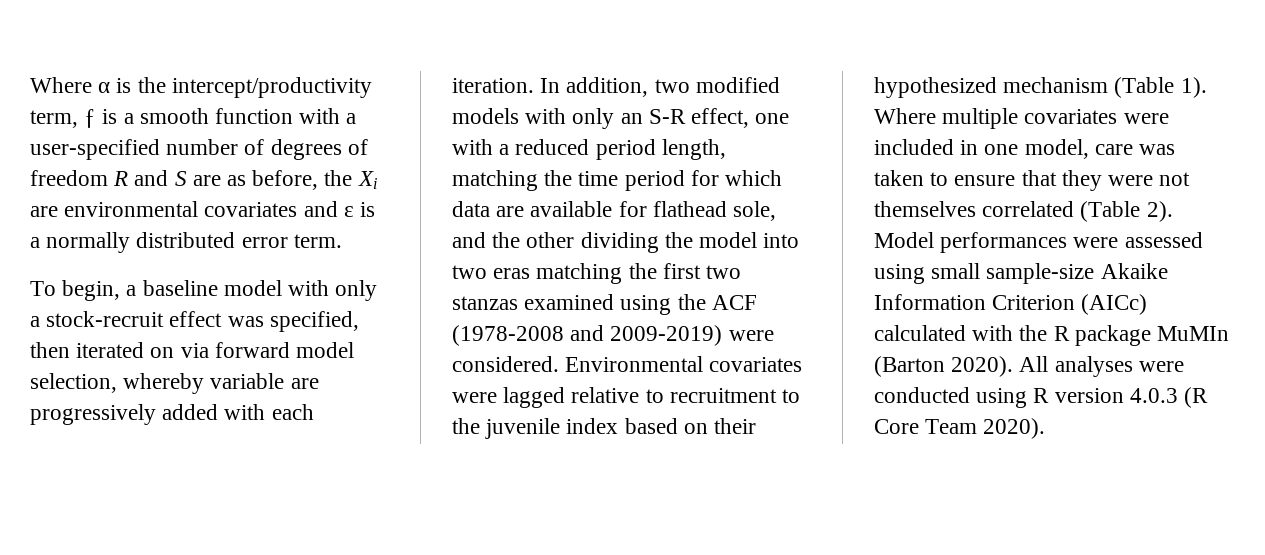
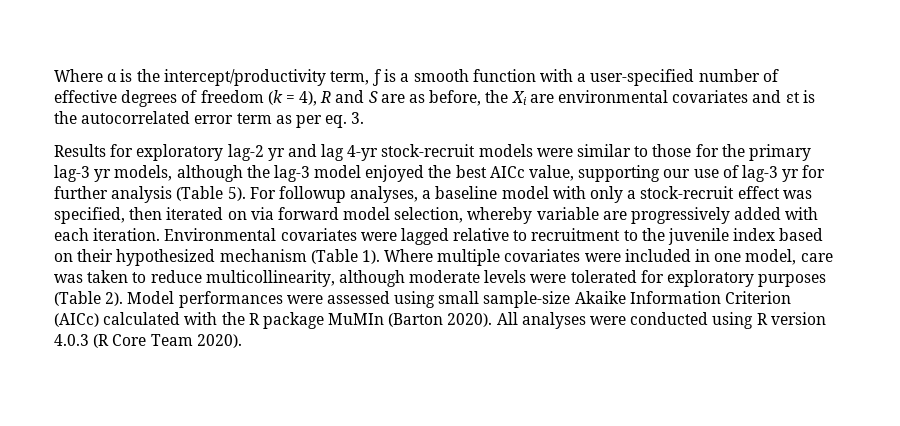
(265, 147) none -> [54,90,117,103] effective
(108, 178) none -> [267,90,318,106] (k = 4),
[343,202,376,217] [30,232,342,253] [30,280,121,301] ε is a normally distributed error term. // To begin, -> [785,90,815,103] [54,111,365,128] [54,144,811,161] [54,165,826,182] [54,186,419,203] εt is the autocorrelated error term as per eq. 3. // Results for exploratory lag-2 yr and lag 4-yr stock-recruit models were similar to those for the primary lag-3 yr models, although the lag-3 model enjoyed the best AICc value, supporting our use of lag-3 yr for further analysis (Table 5). For followup analyses,
[540,77,780,97] [452,108,790,129] [452,139,726,160] [452,170,783,191] [452,201,777,221] [452,232,800,253] [452,263,742,284] [452,294,757,315] [452,325,774,346] [452,356,559,372] In addition, two modified models with only an S-R effect, one with a reduced period length, matching the time period for which data are available for flathead sole, and the other dividing the model into two eras matching the first two stanzas examined using the ACF (1978-2008 and 2009-2019) were considered. -> (161, 234) none
[954,170,1191,191] [874,201,1075,217] ensure that they were not themselves correlated -> [150,270,827,287] reduce multicollinearity, although moderate levels were tolerated for exploratory purposes

